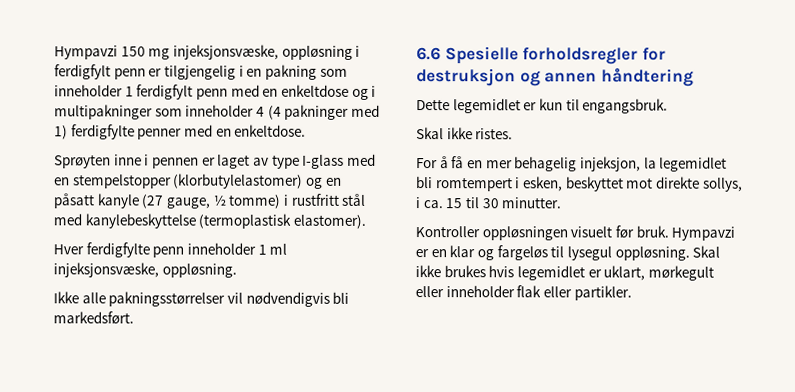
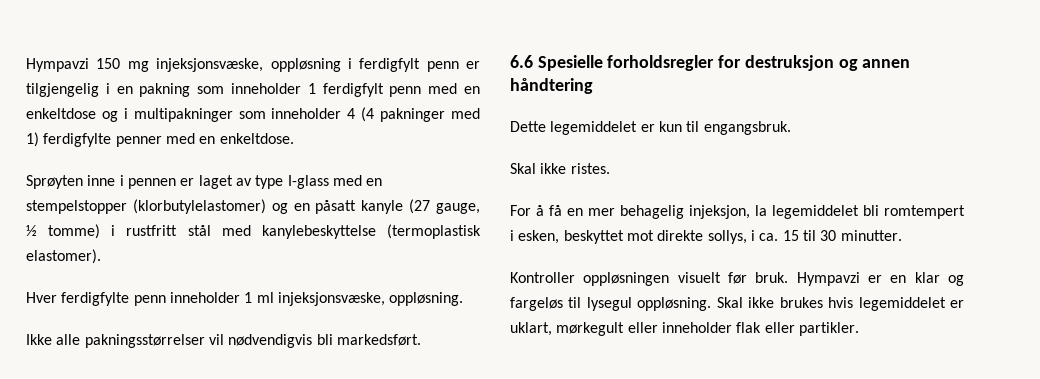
[452,98,521,114] legemidlet -> [550,121,638,135] legemiddelet
[659,156,728,172] legemidlet -> [772,205,859,219] legemiddelet
[516,265,585,281] legemidlet -> [858,297,946,311] legemiddelet

